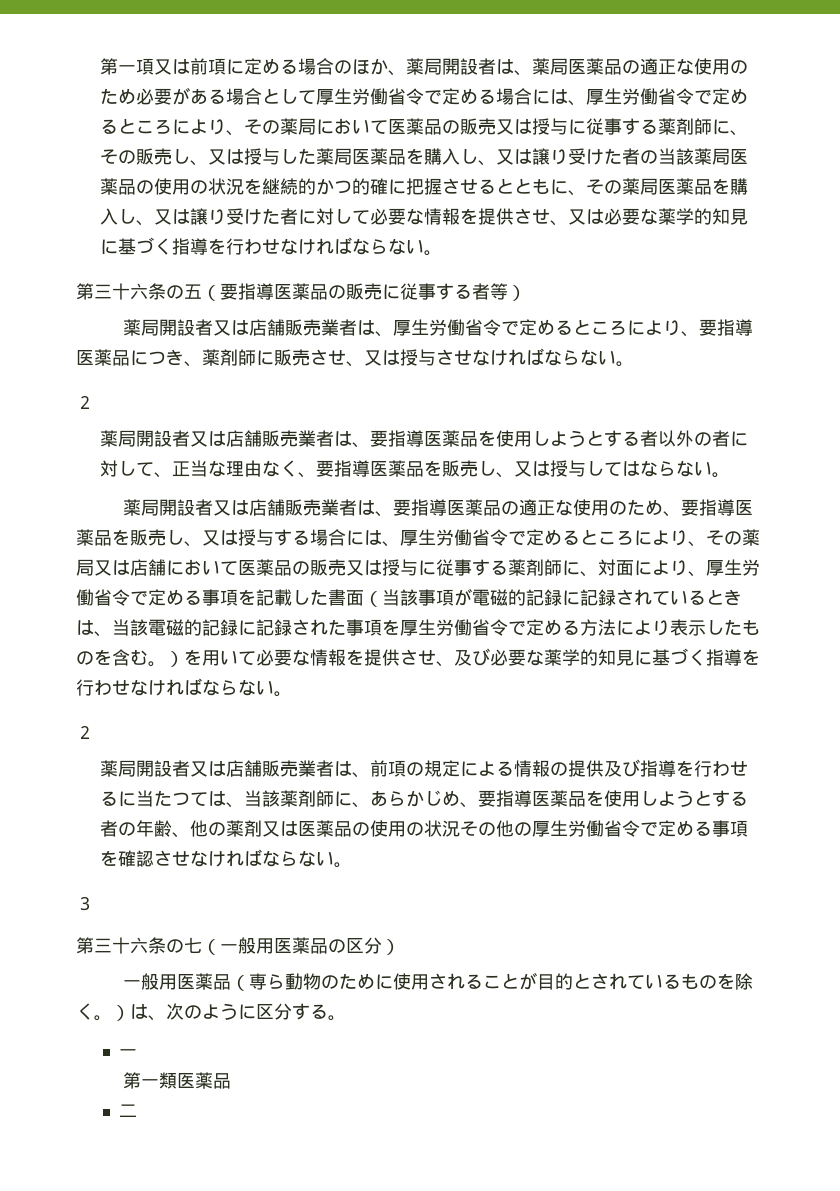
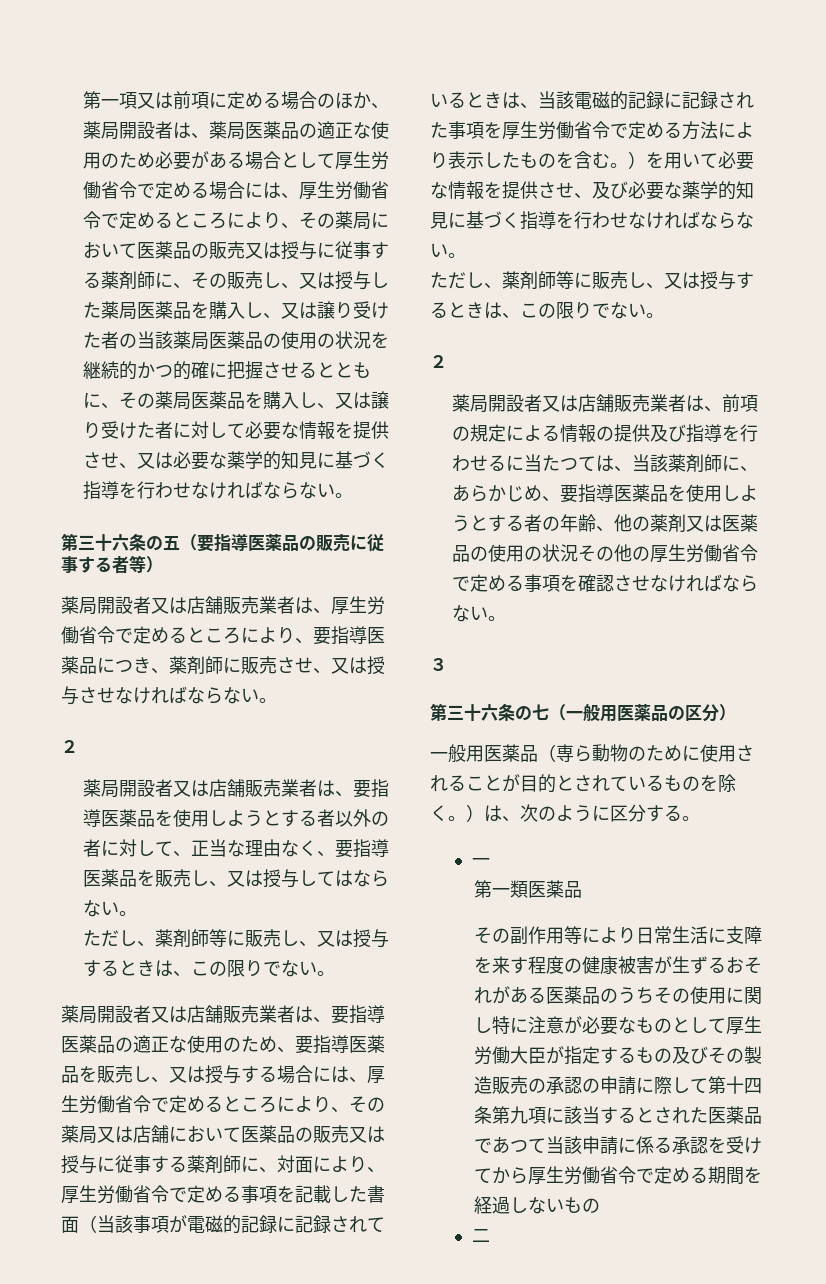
(730, 475) none -> [82,929,389,948] [82,959,335,977] // ただし、薬剤師等に販売し、又は授与するときは、この限りでない。
(292, 694) none -> [430,271,754,290] [430,301,664,319] // ただし、薬剤師等に販売し、又は授与するときは、この限りでない。
(232, 1081) none -> [473,926,762,945] [473,956,762,975] [473,986,762,1004] [473,1016,762,1035] [473,1046,762,1065] [473,1076,762,1095] [473,1106,762,1124] [473,1136,762,1155] [473,1166,762,1185] [473,1196,600,1214] // その副作用等により日常生活に支障を来す程度の健康被害が生ずるおそれがある医薬品のうちその使用に関し特に注意が必要なものとして厚生労働大臣が指定するもの及びその製造販売の承認の申請に際して第十四条第九項に該当するとされた医薬品であつて当該申請に係る承認を受けてから厚生労働省令で定める期間を経過しないもの

